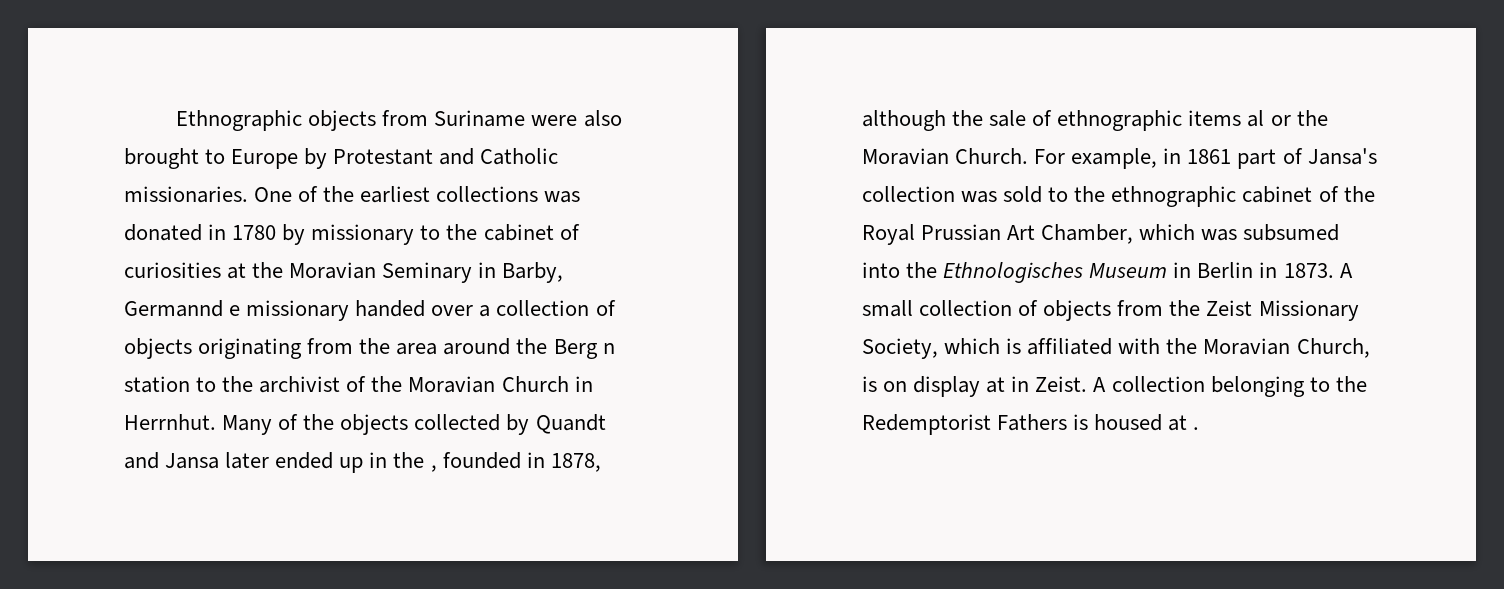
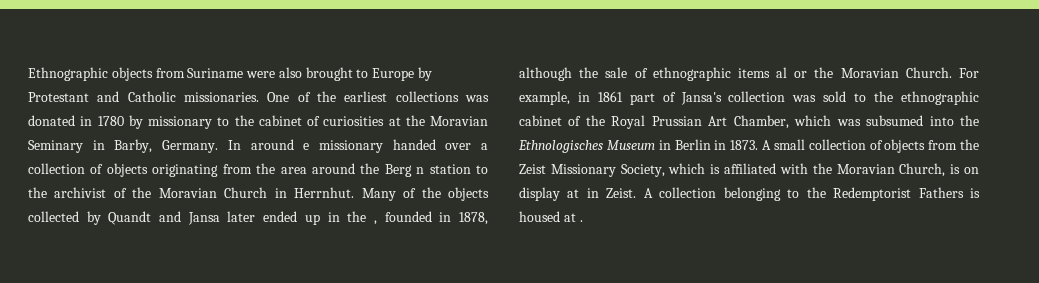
[124,300,223,317] Germannd -> [162,139,294,153] Germany. In around

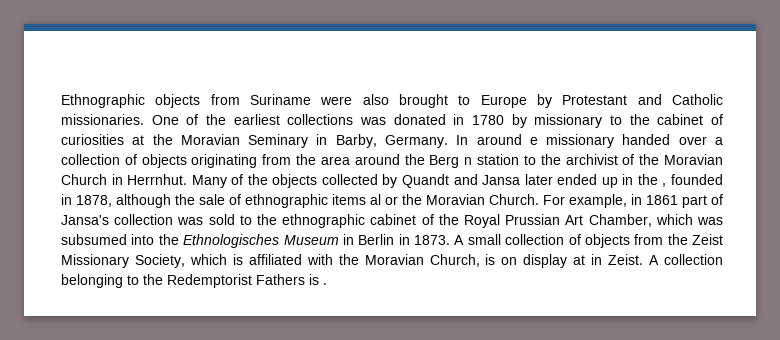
[519,211,576,222] housed at -> (319, 279) none

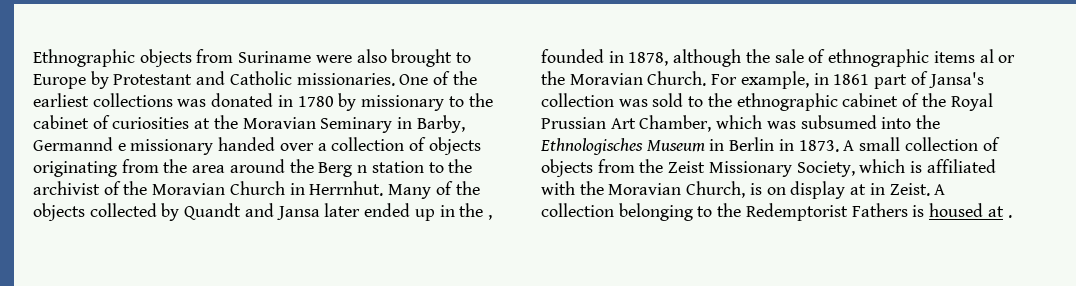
[384,134,522,148] Germany. In around -> [33,137,113,151] Germannd
(319, 279) none -> [929,203,1004,217] housed at

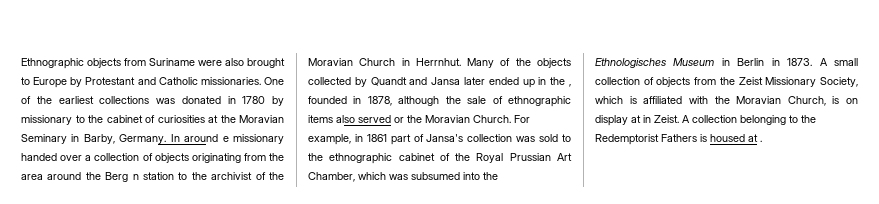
[33,137,113,151] Germannd -> [119,134,219,144] Germany. In around
[979,49,994,63] al -> [336,115,391,123] also served

